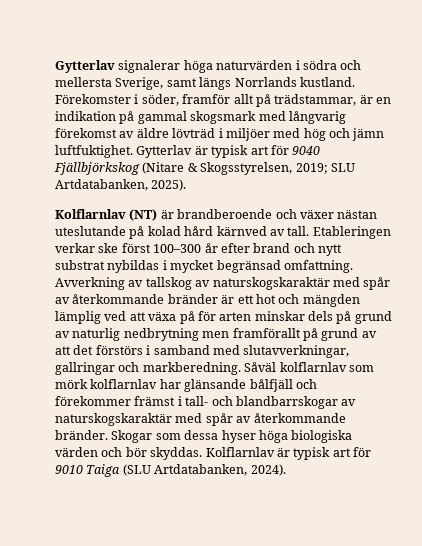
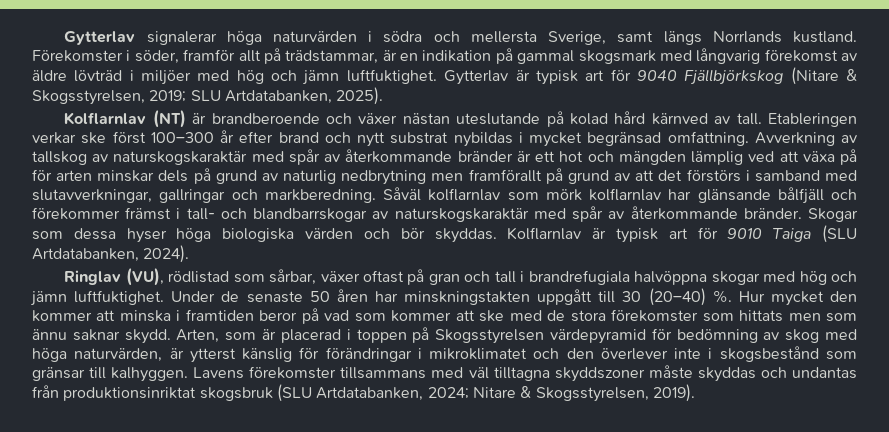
(286, 470) none -> [64,268,857,286] [30,288,857,306] [32,308,858,324] [32,327,857,344] [32,346,857,363] [32,365,858,382] [32,384,695,402] // Ringlav (VU), rödlistad som sårbar, växer oftast på gran och tall i brandrefugiala halvöppna skogar med hög och jämn luftfuktighet. Under de senaste 50 åren har minskningstakten uppgått till 30 (20–40) %. Hur mycket den kommer att minska i framtiden beror på vad som kommer att ske med de stora förekomster som hittats men som ännu saknar skydd. Arten, som är placerad i toppen på Skogsstyrelsen värdepyramid för bedömning av skog med höga naturvärden, är ytterst känslig för förändringar i mikroklimatet och den överlever inte i skogsbestånd som gränsar till kalhyggen. Lavens förekomster tillsammans med väl tilltagna skyddszoner måste skyddas och undantas från produktionsinriktat skogsbruk (SLU Artdatabanken, 2024; Nitare & Skogsstyrelsen, 2019).

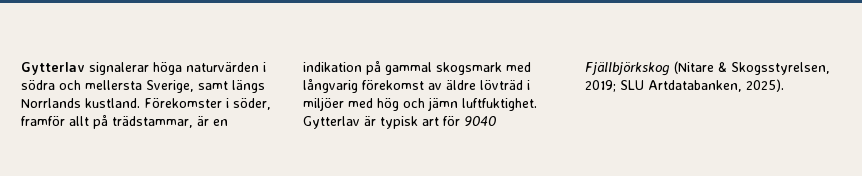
[64,110,857,128] [32,130,857,147] [32,149,858,165] [32,168,857,185] [32,187,857,204] [32,206,859,222] [32,225,857,243] [32,245,190,263] [64,268,857,286] [30,288,857,306] [32,308,858,324] [32,327,857,344] [32,346,857,363] [32,365,858,382] [32,384,695,402] // Kolflarnlav (NT) är brandberoende och växer nästan uteslutande på kolad hård kärnved av tall. Etableringen verkar ske först 100–300 år efter brand och nytt substrat nybildas i mycket begränsad omfattning. Avverkning av tallskog av naturskogskaraktär med spår av återkommande bränder är ett hot och mängden lämplig ved att växa på för arten minskar dels på grund av naturlig nedbrytning men framförallt på grund av att det förstörs i samband med slutavverkningar, gallringar och markberedning. Såväl kolflarnlav som mörk kolflarnlav har glänsande bålfjäll och förekommer främst i tall- och blandbarrskogar av naturskogskaraktär med spår av återkommande bränder. Skogar som dessa hyser höga biologiska värden och bör skyddas. Kolflarnlav är typisk art för 9010 Taiga (SLU Artdatabanken, 2024). // Ringlav (VU), rödlistad som sårbar, växer oftast på gran och tall i brandrefugiala halvöppna skogar med hög och jämn luftfuktighet. Under de senaste 50 åren har minskningstakten uppgått till 30 (20–40) %. Hur mycket den kommer att minska i framtiden beror på vad som kommer att ske med de stora förekomster som hittats men som ännu saknar skydd. Arten, som är placerad i toppen på Skogsstyrelsen värdepyramid för bedömning av skog med höga naturvärden, är ytterst känslig för förändringar i mikroklimatet och den överlever inte i skogsbestånd som gränsar till kalhyggen. Lavens förekomster tillsammans med väl tilltagna skyddszoner måste skyddas och undantas från produktionsinriktat skogsbruk (SLU Artdatabanken, 2024; Nitare & Skogsstyrelsen, 2019). -> (784, 85) none

